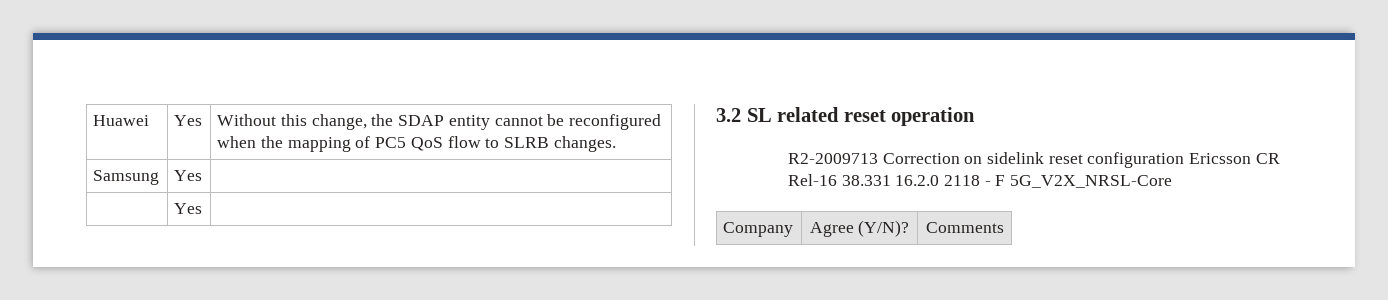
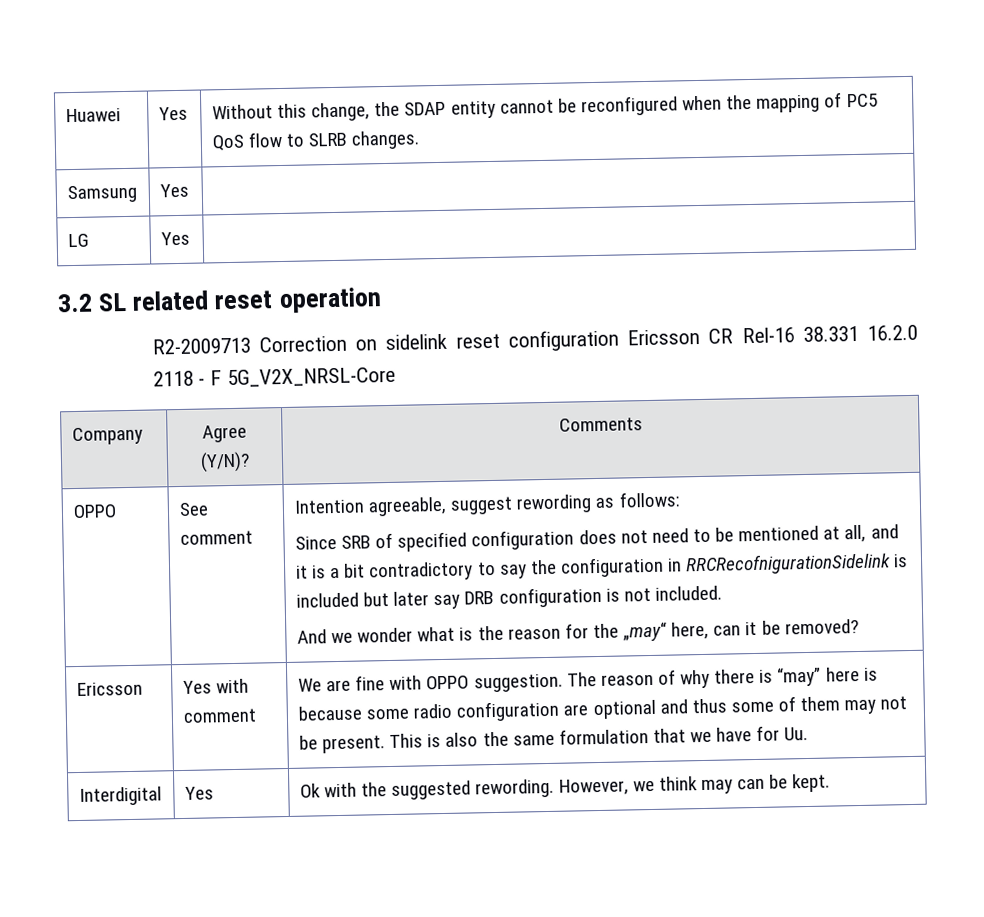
(203, 175) none -> [67,233,89,248] LG
(1004, 227) none -> [72,504,117,519] [178,502,209,517] [179,530,253,546] [293,491,680,517] [294,524,899,552] [295,552,909,582] [295,585,722,610] [296,619,859,644] [76,681,143,697] [182,678,250,694] [182,708,257,723] [297,666,878,693] [297,696,908,722] [298,725,809,754] [78,786,162,807] [184,786,214,800] [299,773,831,800] // OPPO | See comment | Intention agreeable, suggest rewording as follows: // Since SRB of specified configuration does not need to be mentioned at all, and it is a bit contradictory to say the configuration in RRCRecofnigurationSidelink is included but later say DRB configuration is not included. // And we wonder what is the reason for the „may“ here, can it be removed? // Ericsson | Yes with comment | We are fine with OPPO suggestion. The reason of why there is “may” here is because some radio configuration are optional and thus some of them may not be present. This is also the same formulation that we have for Uu. // Interdigital | Yes | Ok with the suggested rewording. However, we think may can be kept.

